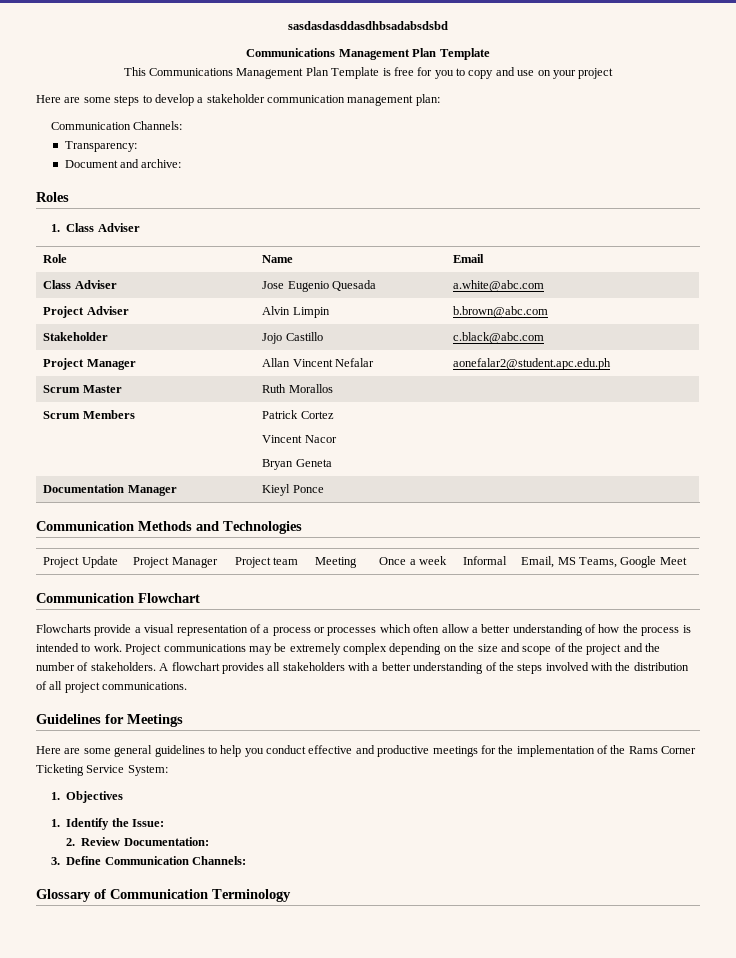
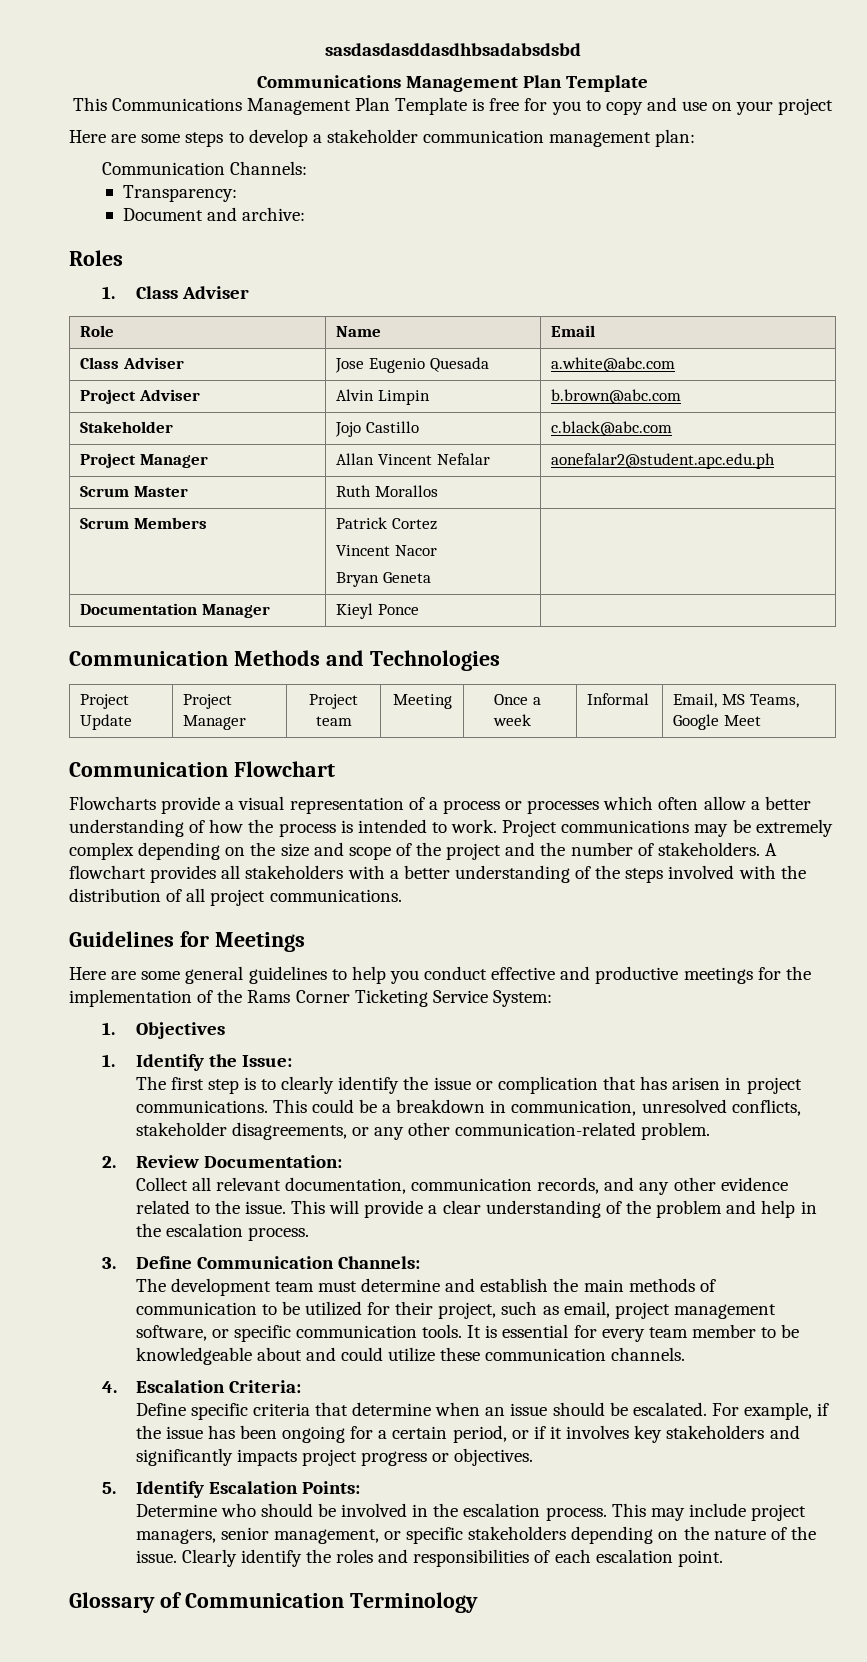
[65,837,209,846] [50,856,246,865] 2. Review Documentation: // 3. Define Communication Channels: -> [135,1076,802,1094] [135,1099,801,1116] [135,1122,711,1140] [102,1155,342,1168] [135,1177,788,1195] [135,1200,817,1218] [135,1223,309,1241] [102,1256,420,1269] [135,1278,716,1296] [135,1301,776,1319] [135,1324,800,1342] [135,1347,686,1365] [102,1380,301,1393] [135,1402,830,1420] [135,1425,800,1443] [135,1448,534,1466] [102,1481,360,1498] [135,1503,807,1521] [135,1526,816,1544] [135,1549,723,1567] The first step is to clearly identify the issue or complication that has arisen in project communications. This could be a breakdown in communication, unresolved conflicts, stakeholder disagreements, or any other communication-related problem. // 2. Review Documentation: // Collect all relevant documentation, communication records, and any other evidence related to the issue. This will provide a clear understanding of the problem and help in the escalation process. // 3. Define Communication Channels: // The development team must determine and establish the main methods of communication to be utilized for their project, such as email, project management software, or specific communication tools. It is essential for every team member to be knowledgeable about and could utilize these communication channels. // 4. Escalation Criteria: // Define specific criteria that determine when an issue should be escalated. For example, if the issue has been ongoing for a certain period, or if it involves key stakeholders and significantly impacts project progress or objectives. // 5. Identify Escalation Points: // Determine who should be involved in the escalation process. This may include project managers, senior management, or specific stakeholders depending on the nature of the issue. Clearly identify the roles and responsibilities of each escalation point.

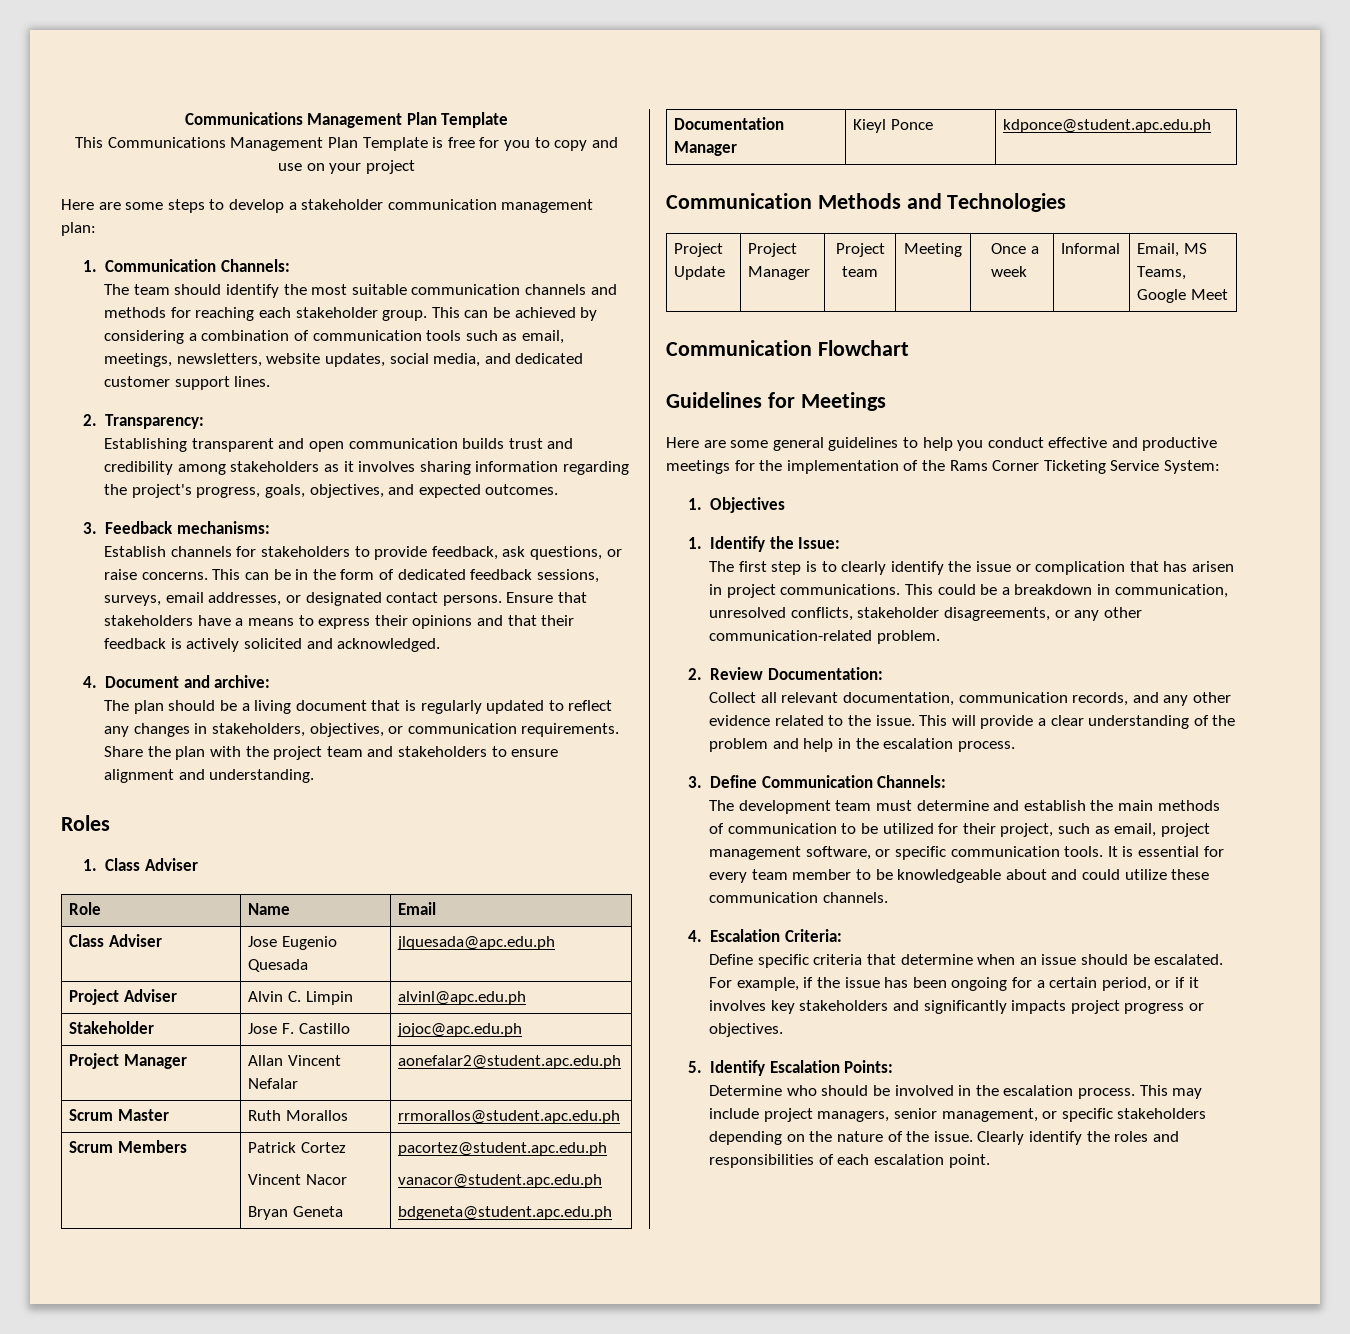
[324,43,581,56] sasdasdasddasdhbsadabsdsbd // -> (184, 118) none
[102,161,308,175] [123,185,238,202] [123,207,306,221] Communication Channels: // Transparency: // Document and archive: -> [82,259,290,272] [104,284,617,298] [104,307,598,321] [104,330,564,344] [104,353,584,367] [104,376,271,390] [82,414,205,429] [104,438,574,452] [104,461,629,475] [104,484,559,498] [82,521,270,534] [104,546,622,560] [104,569,599,583] [104,592,587,606] [104,615,575,629] [104,638,441,652] [82,675,271,688] [104,700,613,714] [104,723,620,737] [104,746,559,760] [104,769,315,783] 1. Communication Channels: // The team should identify the most suitable communication channels and methods for reaching each stakeholder group. This can be achieved by considering a combination of communication tools such as email, meetings, newsletters, website updates, social media, and dedicated customer support lines. // 2. Transparency: // Establishing transparent and open communication builds trust and credibility among stakeholders as it involves sharing information regarding the project's progress, goals, objectives, and expected outcomes. // 3. Feedback mechanisms: // Establish channels for stakeholders to provide feedback, ask questions, or raise concerns. This can be in the form of dedicated feedback sessions, surveys, email addresses, or designated contact persons. Ensure that stakeholders have a means to express their opinions and that their feedback is actively solicited and acknowledged. // 4. Document and archive: // The plan should be a living document that is regularly updated to reflect any changes in stakeholders, objectives, or communication requirements. Share the plan with the project team and stakeholders to ensure alignment and understanding.
[551,357,676,372] a.white@abc.com -> [397,936,556,950] jlquesada@apc.edu.ph
(375, 395) none -> [287,991,301,1002] C.
[551,389,682,404] b.brown@abc.com -> [398,991,527,1005] alvinl@apc.edu.ph
[335,422,362,437] Jojo -> [248,1023,294,1034] Jose F.
[551,421,673,436] c.black@abc.com -> [397,1023,523,1037] jojoc@apc.edu.ph
(438, 491) none -> [398,1110,621,1124] rrmorallos@student.apc.edu.ph
(431, 577) none -> [398,1142,608,1156] [398,1174,603,1188] [398,1206,613,1220] pacortez@student.apc.edu.ph // vanacor@student.apc.edu.ph // bdgeneta@student.apc.edu.ph
(419, 609) none -> [1003,119,1212,133] kdponce@student.apc.edu.ph
[69,796,811,814] [69,819,833,837] [69,842,777,860] [69,865,806,883] [69,888,402,906] // Flowcharts provide a visual representation of a process or processes which often allow a better understanding of how the process is intended to work. Project communications may be extremely complex depending on the size and scope of the project and the number of stakeholders. A flowchart provides all stakeholders with a better understanding of the steps involved with the distribution of all project communications. -> (909, 348) none
[69,1592,478,1613] // Glossary of Communication Terminology -> (990, 1161) none

